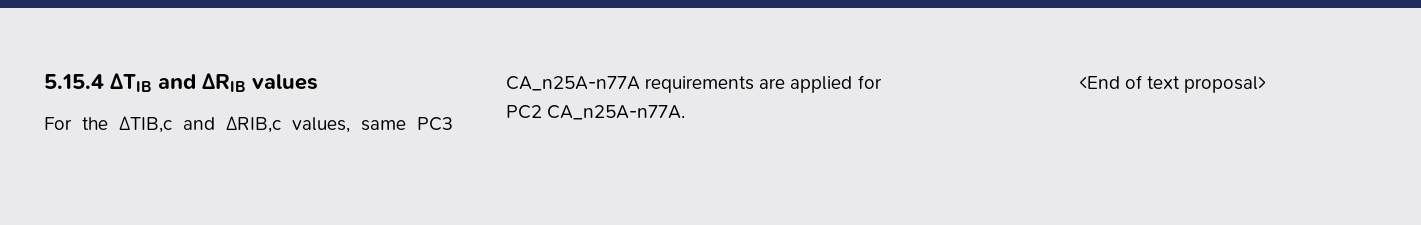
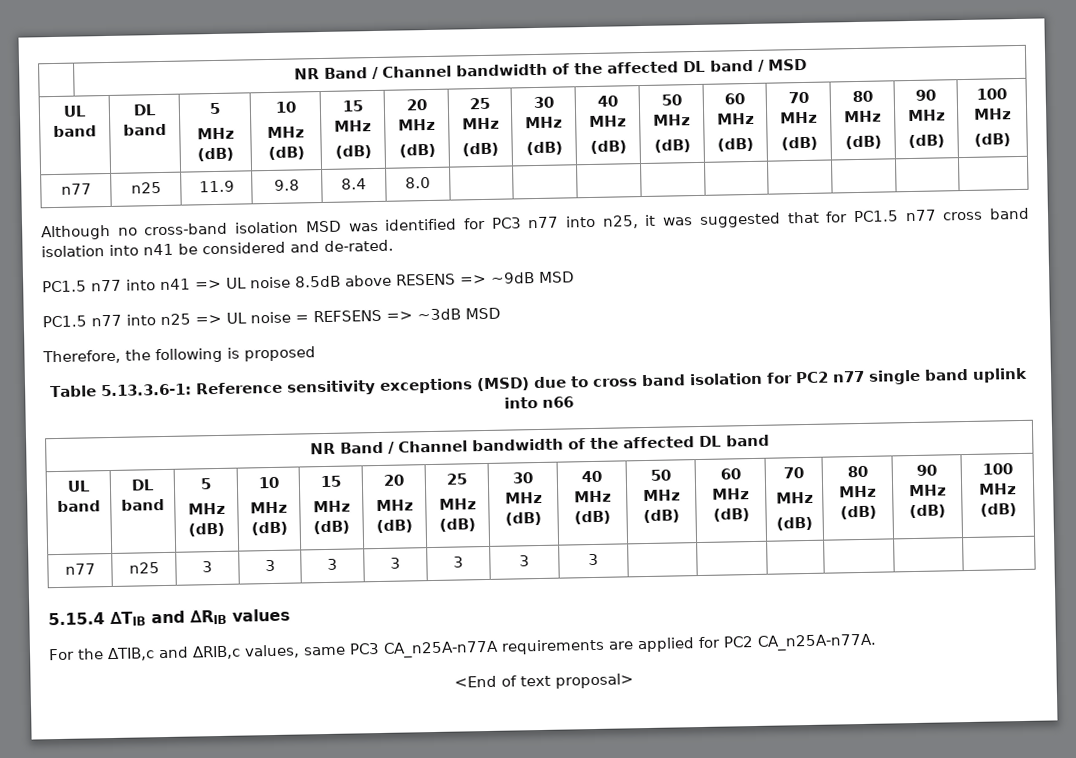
(44, 81) none -> [293,58,807,80] [62,105,87,117] [53,125,97,138] [132,104,157,116] [123,123,167,136] [209,102,220,115] [196,127,235,140] [197,147,234,162] [274,101,296,113] [267,126,305,139] [267,146,305,161] [341,100,363,112] [334,120,372,132] [334,145,372,159] [405,99,427,111] [398,118,436,131] [398,143,436,158] [469,97,490,110] [461,117,500,130] [462,142,499,157] [532,96,554,109] [525,116,563,129] [525,141,563,156] [596,95,618,107] [589,115,627,127] [589,140,627,154] [660,94,682,106] [653,114,691,126] [653,139,691,153] [724,93,745,105] [716,112,755,125] [717,137,754,152] [787,91,809,104] [780,111,818,124] [780,136,818,151] [851,90,873,103] [844,110,882,123] [844,135,882,150] [915,89,936,101] [907,109,946,122] [908,134,945,149] [976,88,1007,100] [973,108,1012,120] [974,133,1011,147] [60,183,92,195] [130,182,162,194] [198,180,235,193] [274,179,300,191] [341,178,367,190] [405,176,431,189] [41,207,1031,241] [41,239,394,258] [42,271,575,293] [42,307,501,328] [42,346,316,365] [50,367,1028,398] [503,396,574,409] [309,434,770,455] [66,480,91,492] [57,500,101,512] [130,479,155,491] [121,499,165,511] [200,478,211,490] [187,502,226,515] [188,522,225,537] [257,476,279,489] [250,501,288,514] [250,521,288,536] [320,475,341,488] [312,500,351,513] [313,520,350,535] [383,474,404,486] [375,499,414,512] [376,519,413,534] [446,473,467,485] [438,498,477,510] [439,518,476,532] [512,472,533,484] [504,491,543,504] [505,511,542,526] [581,470,602,483] [573,490,612,503] [574,510,611,525] [650,469,671,481] [642,489,681,502] [643,509,680,524] [719,468,741,480] [712,488,750,500] [712,508,750,522] [783,467,804,479] [775,491,814,504] [776,516,813,531] [846,465,868,478] [839,485,877,498] [839,505,877,520] [916,464,937,476] [908,484,947,497] [909,504,946,519] [981,463,1013,475] [979,483,1017,495] [979,503,1017,517] [64,563,96,575] [128,562,160,574] [202,561,213,573] [264,559,276,572] [327,558,338,570] [390,557,401,569] [453,556,464,568] [519,555,530,567] [588,553,599,566] | NR Band / Channel bandwidth of the affected DL band / MSD // UL band | DL band | 5 // MHz (dB) | 10 // MHz (dB) | 15 MHz // (dB) | 20 MHz // (dB) | 25 MHz // (dB) | 30 MHz // (dB) | 40 MHz // (dB) | 50 MHz // (dB) | 60 MHz // (dB) | 70 MHz // (dB) | 80 MHz // (dB) | 90 MHz // (dB) | 100 MHz // (dB) // n77 | n25 | 11.9 | 9.8 | 8.4 | 8.0 | | | | | | | | | // Although no cross-band isolation MSD was identified for PC3 n77 into n25, it was suggested that for PC1.5 n77 cross band isolation into n41 be considered and de-rated. // PC1.5 n77 into n41 => UL noise 8.5dB above RESENS => ~9dB MSD // PC1.5 n77 into n25 => UL noise = REFSENS => ~3dB MSD // Therefore, the following is proposed // Table 5.13.3.6-1: Reference sensitivity exceptions (MSD) due to cross band isolation for PC2 n77 single band uplink into n66 // NR Band / Channel bandwidth of the affected DL band // UL band | DL band | 5 // MHz (dB) | 10 // MHz (dB) | 15 // MHz (dB) | 20 // MHz (dB) | 25 // MHz (dB) | 30 MHz (dB) | 40 MHz (dB) | 50 MHz (dB) | 60 MHz (dB) | 70 // MHz // (dB) | 80 MHz (dB) | 90 MHz (dB) | 100 MHz (dB) // n77 | n25 | 3 | 3 | 3 | 3 | 3 | 3 | 3 | | | | | | //

